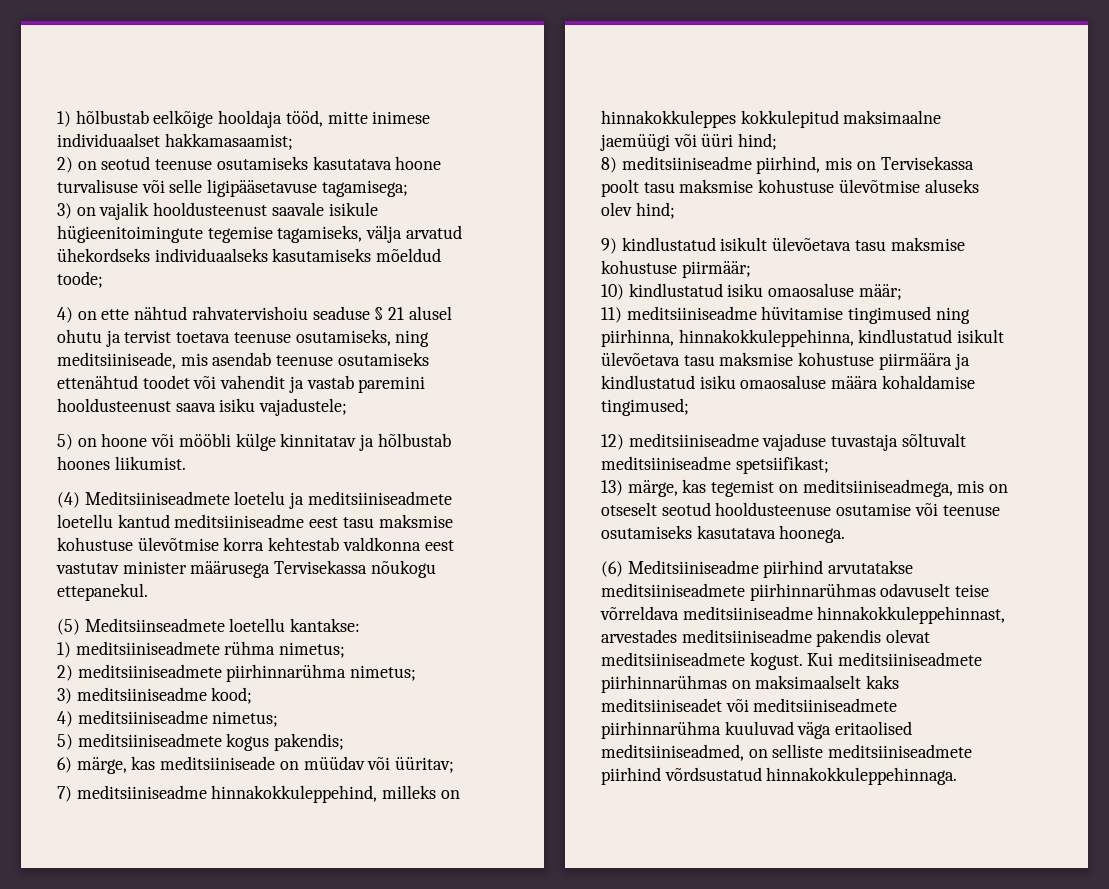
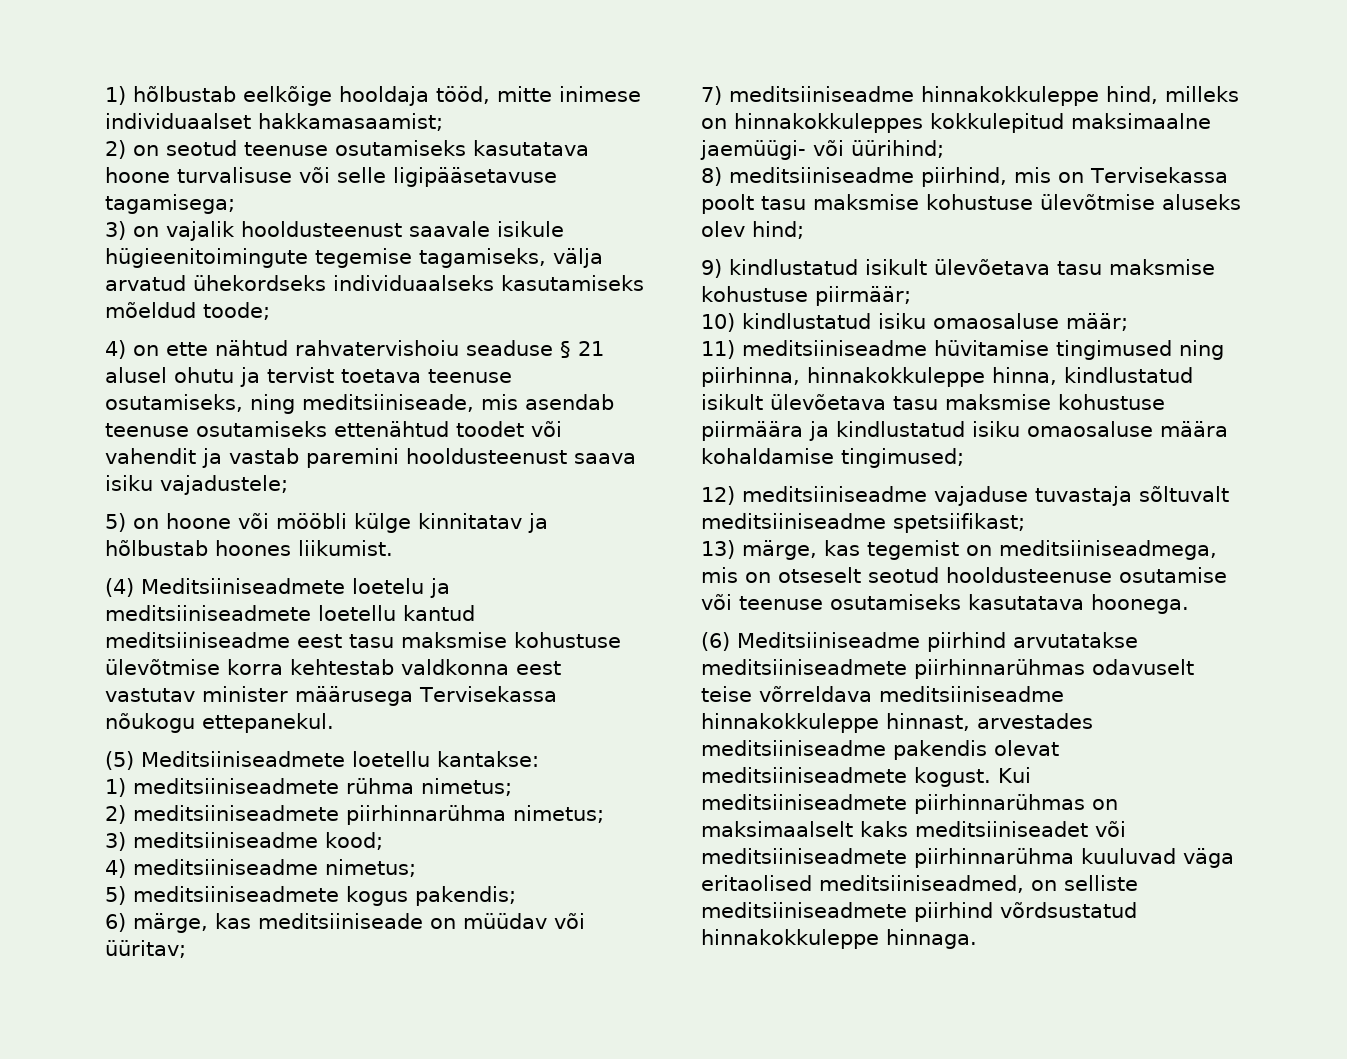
[84,618,225,632] Meditsiinseadmete -> [141,751,345,767] Meditsiiniseadmete
[211,785,378,803] hinnakokkuleppehind, -> [921,86,1158,106] hinnakokkuleppe hind,
[600,133,778,151] jaemüügi või üüri hind; -> [700,140,944,160] jaemüügi- või üürihind;
[678,329,854,347] hinnakokkuleppehinna, -> [807,367,1057,387] hinnakokkuleppe hinna,
[817,606,1006,624] hinnakokkuleppehinnast, -> [701,713,970,733] hinnakokkuleppe hinnast,
[766,767,958,785] hinnakokkuleppehinnaga. -> [701,929,977,949] hinnakokkuleppe hinnaga.

